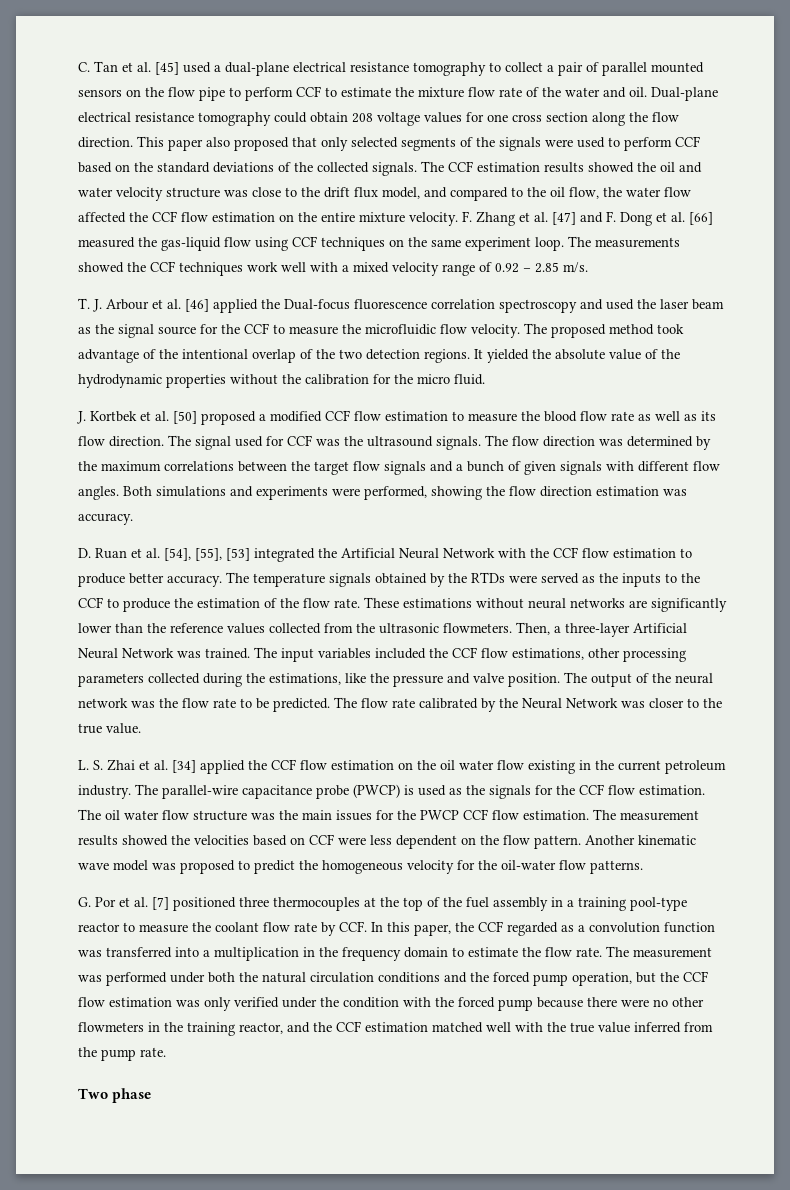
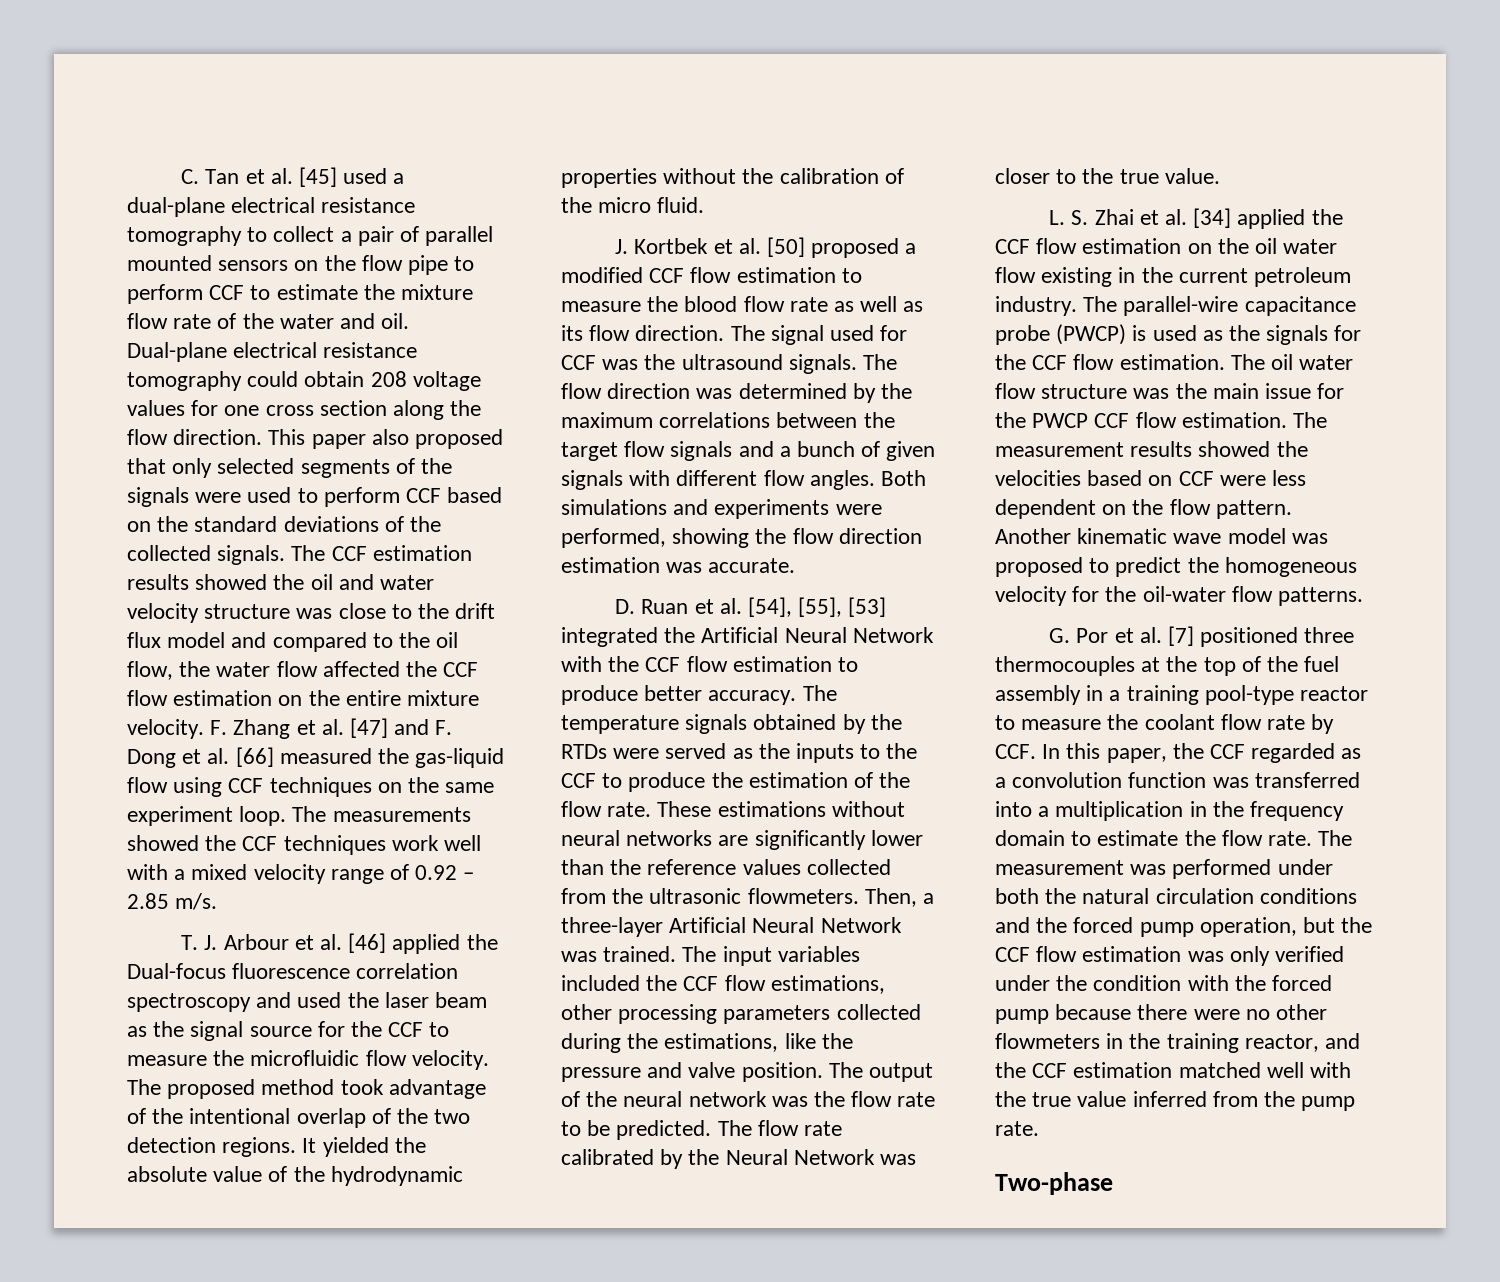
[382,187,420,199] model, -> [167,632,226,648] model
[373,374,391,384] for -> [884,168,904,184] of
[78,513,133,525] accuracy. -> [708,558,796,573] accurate.
[336,810,372,821] issues -> [1265,383,1312,399] issue
[78,1088,152,1103] Two phase -> [995,1172,1113,1195] Two-phase

